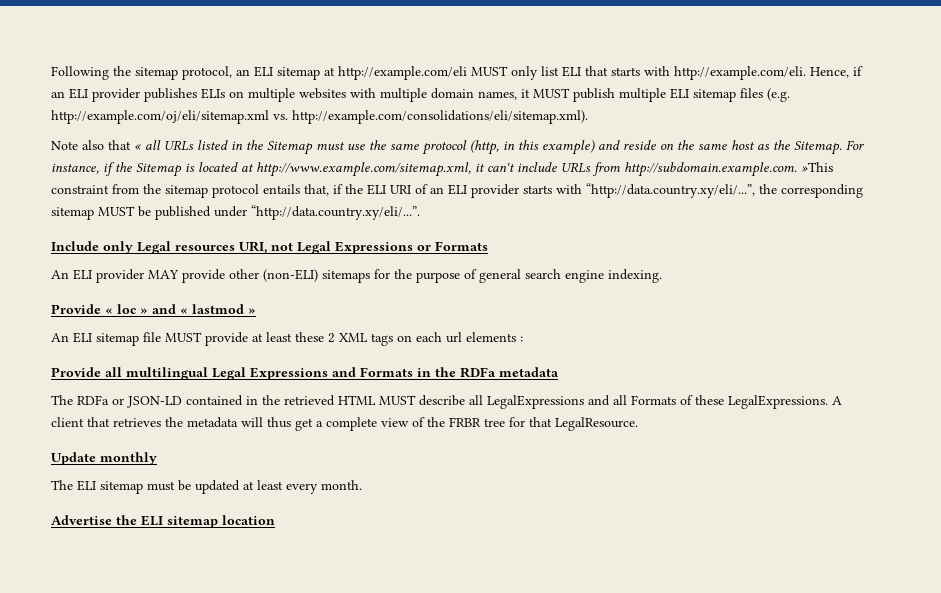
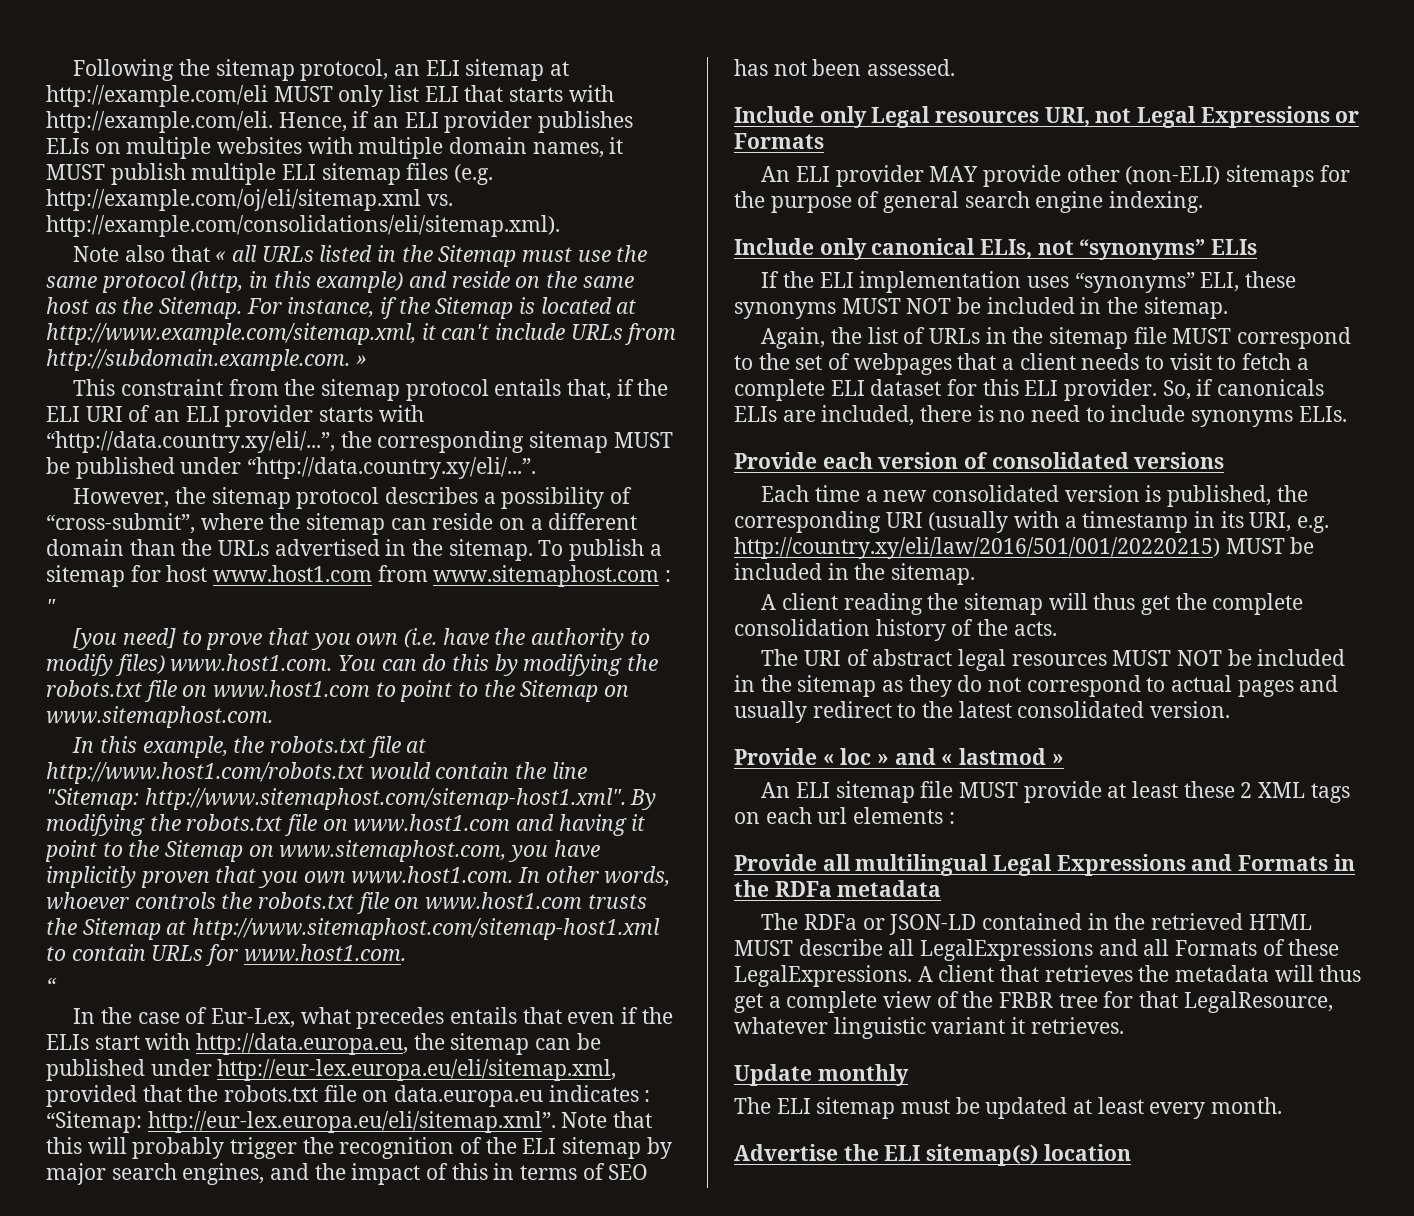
[801,162,833,172] »This -> [355,355,367,366] [73,379,116,396] » // This
(420, 212) none -> [73,487,633,509] [46,513,638,535] [46,539,662,561] [46,565,672,587] [46,599,56,615] [73,628,650,650] [46,654,659,676] [46,680,630,702] [46,706,273,728] [72,736,427,758] [46,762,587,784] [46,788,657,810] [46,814,646,836] [45,840,600,862] [46,866,671,888] [46,892,647,914] [46,918,661,940] [46,944,406,966] [46,977,57,994] [73,1007,673,1029] [46,1033,601,1055] [46,1059,617,1081] [46,1085,651,1107] [46,1111,653,1133] [46,1137,672,1159] [46,1163,649,1185] [734,59,956,76] // However, the sitemap protocol describes a possibility of “cross-submit”, where the sitemap can reside on a different domain than the URLs advertised in the sitemap. To publish a sitemap for host www.host1.com from www.sitemaphost.com : // " // [you need] to prove that you own (i.e. have the authority to modify files) www.host1.com. You can do this by modifying the robots.txt file on www.host1.com to point to the Sitemap on www.sitemaphost.com. // In this example, the robots.txt file at http://www.host1.com/robots.txt would contain the line "Sitemap: http://www.sitemaphost.com/sitemap-host1.xml". By modifying the robots.txt file on www.host1.com and having it point to the Sitemap on www.sitemaphost.com, you have implicitly proven that you own www.host1.com. In other words, whoever controls the robots.txt file on www.host1.com trusts the Sitemap at http://www.sitemaphost.com/sitemap-host1.xml to contain URLs for www.host1.com. // “ // In the case of Eur-Lex, what precedes entails that even if the ELIs start with http://data.europa.eu, the sitemap can be published under http://eur-lex.europa.eu/eli/sitemap.xml, provided that the robots.txt file on data.europa.eu indicates : “Sitemap: http://eur-lex.europa.eu/eli/sitemap.xml”. Note that this will probably trigger the recognition of the ELI sitemap by major search engines, and the impact of this in terms of SEO has not been assessed.
(662, 276) none -> [734,238,1258,260] [761,271,1297,293] [734,297,1228,319] [761,327,1352,349] [734,353,1309,375] [734,379,1325,401] [734,405,1347,427] [734,452,1225,469] [761,485,1308,507] [734,511,1330,533] [734,537,1315,559] [734,563,976,585] [761,593,1304,615] [734,619,1057,641] [761,649,1346,671] [734,675,1339,697] [734,701,1231,723] // Include only canonical ELIs, not “synonyms” ELIs // If the ELI implementation uses “synonyms” ELI, these synonyms MUST NOT be included in the sitemap. // Again, the list of URLs in the sitemap file MUST correspond to the set of webpages that a client needs to visit to fetch a complete ELI dataset for this ELI provider. So, if canonicals ELIs are included, there is no need to include synonyms ELIs. // Provide each version of consolidated versions // Each time a new consolidated version is published, the corresponding URI (usually with a timestamp in its URI, e.g. http://country.xy/eli/law/2016/501/001/20220215) MUST be included in the sitemap. // A client reading the sitemap will thus get the complete consolidation history of the acts. // The URI of abstract legal resources MUST NOT be included in the sitemap as they do not correspond to actual pages and usually redirect to the latest consolidated version.
[555,417,638,431] LegalResource. -> [1183,991,1333,1013] [734,1017,1124,1039] LegalResource, whatever linguistic variant it retrieves.
[167,516,218,528] sitemap -> [926,1144,1039,1166] sitemap(s)

